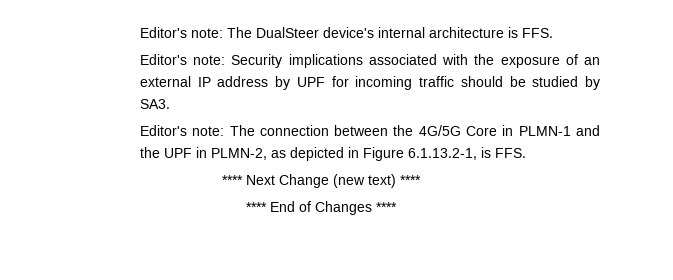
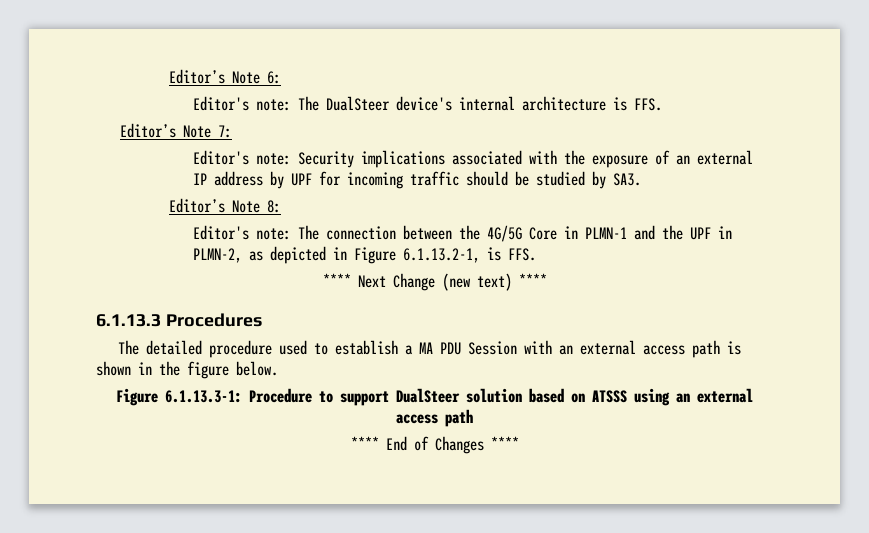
[139,27,187,38] Editor's -> [169,69,282,84] [193,96,250,111] Editor’s Note 6: // Editor's
(553, 33) none -> [120,123,233,138] // Editor’s Note 7:
(170, 104) none -> [169,198,282,213] // Editor’s Note 8:
(421, 180) none -> [96,313,262,327] [117,340,741,358] [96,361,278,379] [116,388,753,406] [396,409,473,427] // 6.1.13.3 Procedures // The detailed procedure used to establish a MA PDU Session with an external access path is shown in the figure below. // Figure 6.1.13.3-1: Procedure to support DualSteer solution based on ATSSS using an external access path

